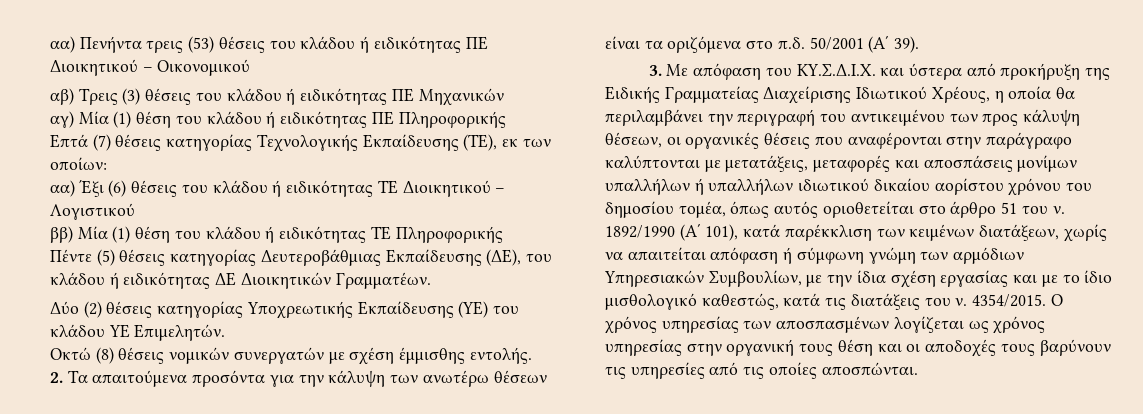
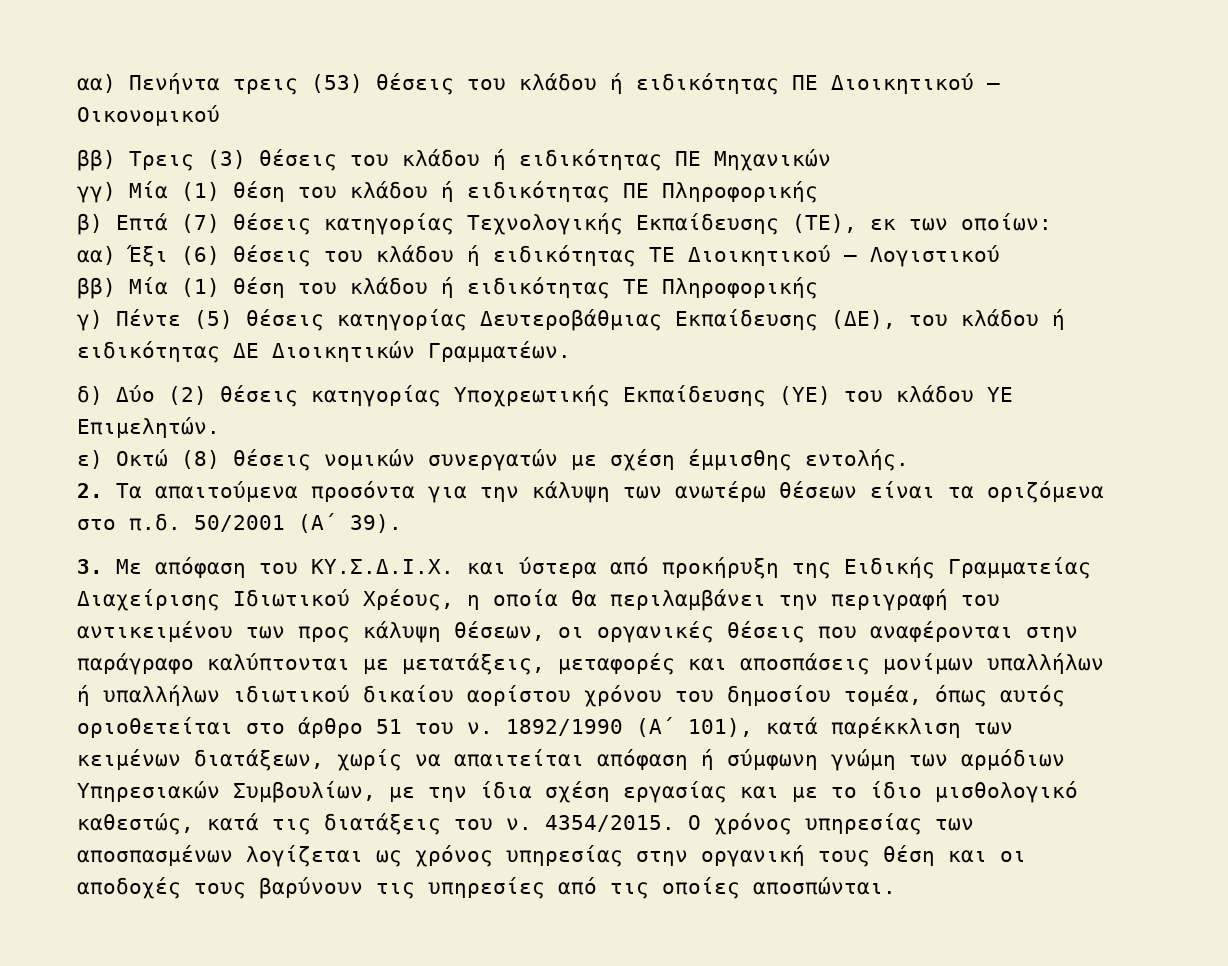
[50,88,74,105] αβ) -> [77,149,116,171] ββ)
[50,111,74,128] αγ) -> [77,182,116,203] γγ)
(506, 119) none -> [77,213,103,235] β)
(503, 234) none -> [77,310,103,331] γ)
(431, 280) none -> [77,385,103,405] δ)
(226, 332) none -> [77,450,103,469] ε)

